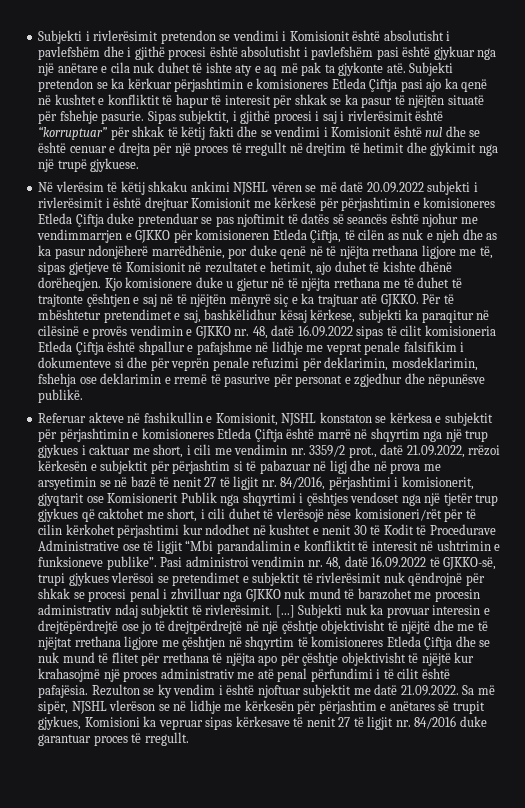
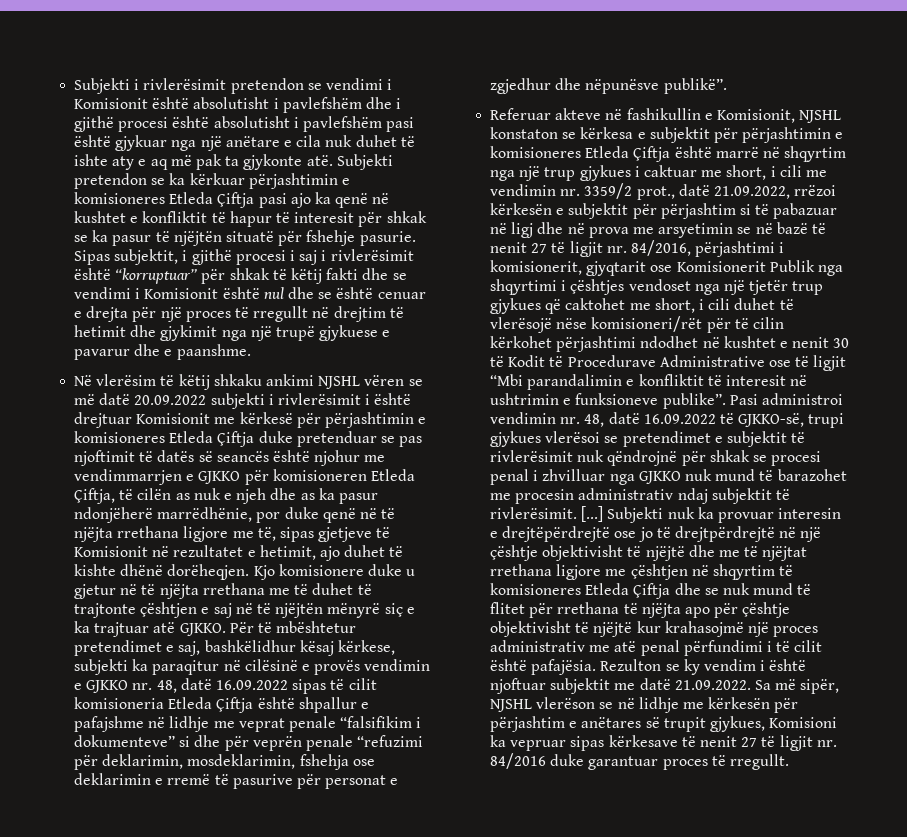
[90,158,140,172] gjykuese. -> [319,325,391,341] [74,344,251,360] gjykuese e pavarur dhe e paanshme.
[403,341,465,352] [38,357,112,368] falsifikim i dokumenteve -> [340,716,422,728] [74,735,176,747] “falsifikim i dokumenteve”
[252,358,300,369] refuzimi -> [357,735,424,747] “refuzimi
[38,389,84,403] publikë. -> [663,78,727,94] publikë”.
[182,524,203,535] kur -> (637, 344) none

